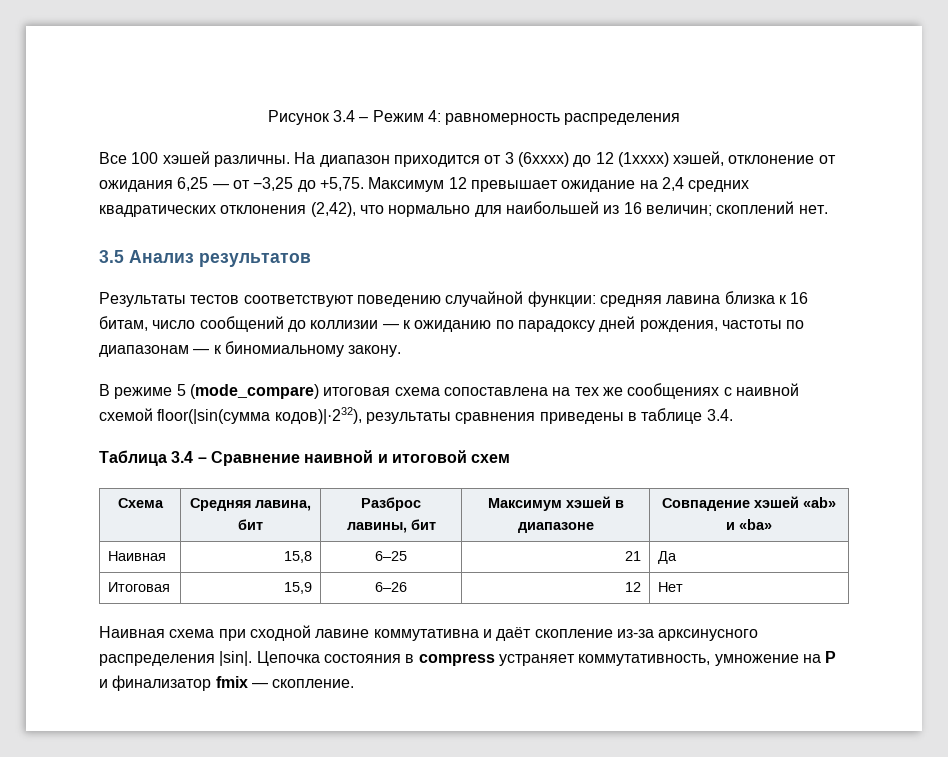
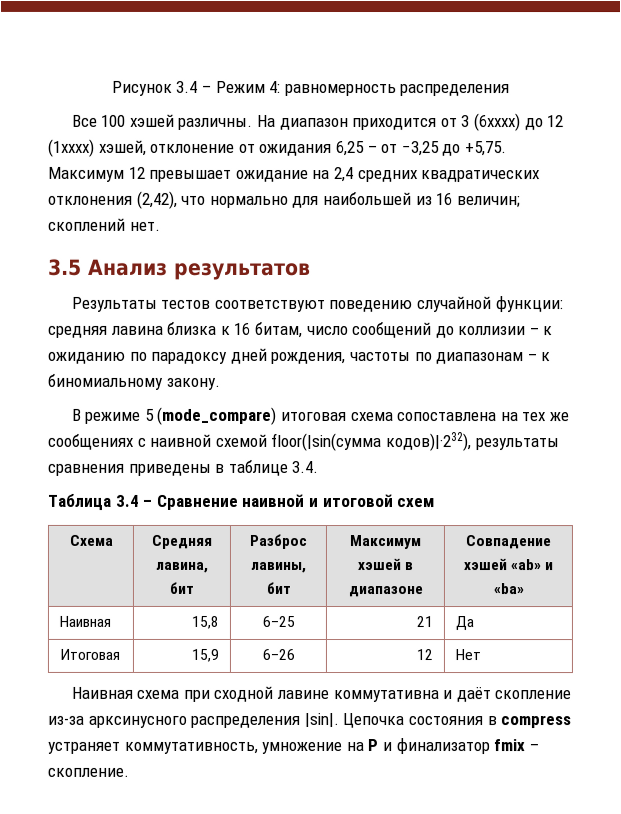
[212,184,229,189] — -> [367,145,378,154] –
[382,324,399,329] — -> [529,327,540,336] –
[193,349,210,354] — -> [527,353,538,362] –
[251,683,268,688] — -> [528,743,539,752] –

